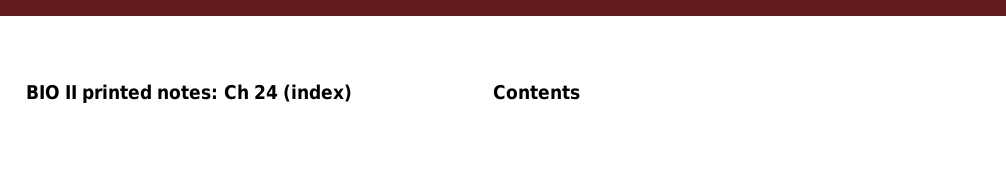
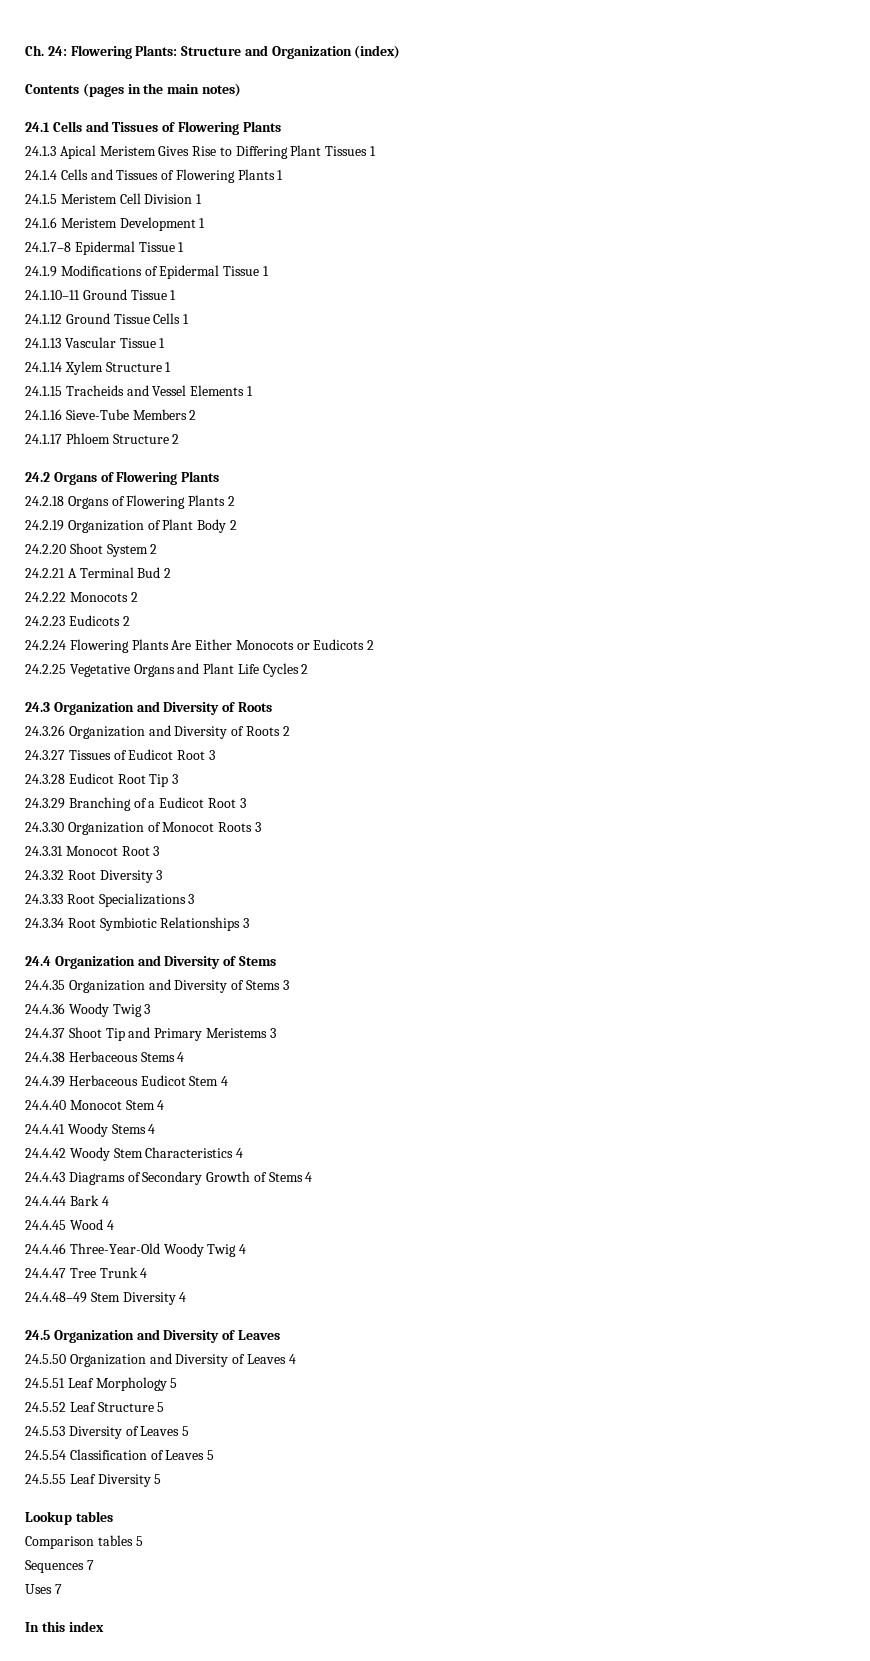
[26,84,352,103] [493,84,580,100] BIO II printed notes: Ch 24 (index) // Contents -> [25,45,401,59] [25,83,241,97] [25,121,281,135] [25,145,377,159] [25,169,284,183] [25,193,203,204] [25,217,206,231] [25,241,185,255] [25,265,269,279] [25,289,177,300] [25,313,190,324] [25,337,166,348] [25,361,172,375] [25,385,253,396] [25,409,197,420] [25,433,180,444] [25,471,220,485] [25,495,235,509] [25,519,237,533] [25,543,158,557] [25,567,172,578] [25,592,138,602] [25,615,130,626] [25,639,375,653] [25,663,309,677] [25,701,272,715] [25,725,290,739] [25,749,215,760] [25,773,179,787] [25,797,246,811] [25,822,261,835] [25,846,160,856] [25,870,163,883] [25,893,195,907] [25,917,250,931] [25,955,276,969] [25,979,289,993] [25,1003,151,1017] [25,1027,276,1041] [25,1051,185,1062] [25,1075,229,1087] [25,1100,165,1110] [25,1123,156,1137] [25,1147,244,1161] [25,1171,313,1185] [25,1195,109,1206] [25,1219,114,1230] [25,1243,247,1257] [25,1267,148,1278] [25,1292,187,1305] [25,1329,280,1343] [25,1353,296,1367] [25,1377,178,1391] [25,1402,165,1412] [25,1426,190,1439] [25,1449,215,1460] [25,1474,162,1487] [25,1511,113,1525] [25,1535,143,1549] [25,1560,94,1573] [25,1584,62,1594] [25,1621,104,1632] Ch. 24: Flowering Plants: Structure and Organization (index) // Contents (pages in the main notes) // 24.1 Cells and Tissues of Flowering Plants // 24.1.3 Apical Meristem Gives Rise to Differing Plant Tissues 1 // 24.1.4 Cells and Tissues of Flowering Plants 1 // 24.1.5 Meristem Cell Division 1 // 24.1.6 Meristem Development 1 // 24.1.7–8 Epidermal Tissue 1 // 24.1.9 Modifications of Epidermal Tissue 1 // 24.1.10–11 Ground Tissue 1 // 24.1.12 Ground Tissue Cells 1 // 24.1.13 Vascular Tissue 1 // 24.1.14 Xylem Structure 1 // 24.1.15 Tracheids and Vessel Elements 1 // 24.1.16 Sieve-Tube Members 2 // 24.1.17 Phloem Structure 2 // 24.2 Organs of Flowering Plants // 24.2.18 Organs of Flowering Plants 2 // 24.2.19 Organization of Plant Body 2 // 24.2.20 Shoot System 2 // 24.2.21 A Terminal Bud 2 // 24.2.22 Monocots 2 // 24.2.23 Eudicots 2 // 24.2.24 Flowering Plants Are Either Monocots or Eudicots 2 // 24.2.25 Vegetative Organs and Plant Life Cycles 2 // 24.3 Organization and Diversity of Roots // 24.3.26 Organization and Diversity of Roots 2 // 24.3.27 Tissues of Eudicot Root 3 // 24.3.28 Eudicot Root Tip 3 // 24.3.29 Branching of a Eudicot Root 3 // 24.3.30 Organization of Monocot Roots 3 // 24.3.31 Monocot Root 3 // 24.3.32 Root Diversity 3 // 24.3.33 Root Specializations 3 // 24.3.34 Root Symbiotic Relationships 3 // 24.4 Organization and Diversity of Stems // 24.4.35 Organization and Diversity of Stems 3 // 24.4.36 Woody Twig 3 // 24.4.37 Shoot Tip and Primary Meristems 3 // 24.4.38 Herbaceous Stems 4 // 24.4.39 Herbaceous Eudicot Stem 4 // 24.4.40 Monocot Stem 4 // 24.4.41 Woody Stems 4 // 24.4.42 Woody Stem Characteristics 4 // 24.4.43 Diagrams of Secondary Growth of Stems 4 // 24.4.44 Bark 4 // 24.4.45 Wood 4 // 24.4.46 Three-Year-Old Woody Twig 4 // 24.4.47 Tree Trunk 4 // 24.4.48–49 Stem Diversity 4 // 24.5 Organization and Diversity of Leaves // 24.5.50 Organization and Diversity of Leaves 4 // 24.5.51 Leaf Morphology 5 // 24.5.52 Leaf Structure 5 // 24.5.53 Diversity of Leaves 5 // 24.5.54 Classification of Leaves 5 // 24.5.55 Leaf Diversity 5 // Lookup tables // Comparison tables 5 // Sequences 7 // Uses 7 // In this index

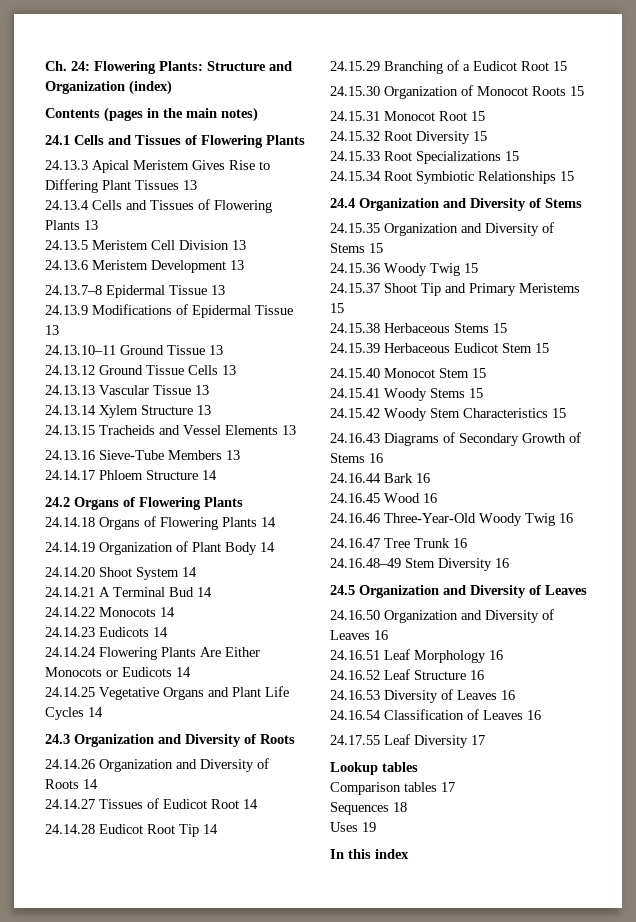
[25,146,56,156] 24.1.3 -> [45,160,88,170] 24.13.3
[370,146,377,156] [25,169,284,183] [25,194,57,204] 1 // 24.1.4 Cells and Tissues of Flowering Plants 1 // 24.1.5 -> [183,180,197,190] [45,199,272,213] [45,220,98,230] [45,240,88,250] 13 // 24.13.4 Cells and Tissues of Flowering Plants 13 // 24.13.5
[196,194,203,204] [25,217,206,231] [25,241,185,255] [25,265,269,279] [25,289,177,300] [25,313,190,324] [25,337,166,348] [25,361,172,375] [25,385,253,396] [25,409,197,420] [25,434,62,444] 1 // 24.1.6 Meristem Development 1 // 24.1.7–8 Epidermal Tissue 1 // 24.1.9 Modifications of Epidermal Tissue 1 // 24.1.10–11 Ground Tissue 1 // 24.1.12 Ground Tissue Cells 1 // 24.1.13 Vascular Tissue 1 // 24.1.14 Xylem Structure 1 // 24.1.15 Tracheids and Vessel Elements 1 // 24.1.16 Sieve-Tube Members 2 // 24.1.17 -> [232,240,246,250] [45,260,244,273] [45,285,225,298] [45,304,293,318] [45,325,59,335] [45,345,223,355] [45,365,236,375] [45,385,209,395] [45,405,211,418] [45,425,296,435] [45,450,240,460] [45,470,95,480] 13 // 24.13.6 Meristem Development 13 // 24.13.7–8 Epidermal Tissue 13 // 24.13.9 Modifications of Epidermal Tissue 13 // 24.13.10–11 Ground Tissue 13 // 24.13.12 Ground Tissue Cells 13 // 24.13.13 Vascular Tissue 13 // 24.13.14 Xylem Structure 13 // 24.13.15 Tracheids and Vessel Elements 13 // 24.13.16 Sieve-Tube Members 13 // 24.14.17
[172,434,180,444] 2 -> [202,470,217,480] 14
[25,495,235,509] [25,520,64,531] 24.2.18 Organs of Flowering Plants 2 // 24.2.19 -> [45,516,276,530] [45,542,95,552] 24.14.18 Organs of Flowering Plants 14 // 24.14.19
[229,520,237,530] [25,543,158,557] [25,567,172,578] [25,592,138,602] [25,615,130,626] [25,640,66,650] 2 // 24.2.20 Shoot System 2 // 24.2.21 A Terminal Bud 2 // 24.2.22 Monocots 2 // 24.2.23 Eudicots 2 // 24.2.24 -> [260,542,275,552] [45,567,197,580] [45,587,212,597] [45,607,175,617] [45,627,168,637] [45,647,96,657] 14 // 24.14.20 Shoot System 14 // 24.14.21 A Terminal Bud 14 // 24.14.22 Monocots 14 // 24.14.23 Eudicots 14 // 24.14.24
[367,640,375,650] [25,664,66,674] 2 // 24.2.25 -> [176,667,191,677] [45,687,95,697] 14 // 24.14.25
[301,664,309,674] 2 -> [88,707,103,717] 14
[25,725,290,739] [25,750,65,760] 24.3.26 Organization and Diversity of Roots 2 // 24.3.27 -> [45,758,269,772] [45,779,98,789] [45,799,95,809] 24.14.26 Organization and Diversity of Roots 14 // 24.14.27
[208,750,215,760] [25,774,65,784] 3 // 24.3.28 -> [243,799,258,809] [45,824,95,834] 14 // 24.14.28
[172,774,179,784] [25,798,65,809] 3 // 24.3.29 -> [203,824,218,834] [330,61,380,71] 14 // 24.15.29
[239,798,246,808] [25,822,64,832] 3 // 24.3.30 -> [553,61,567,71] [330,86,380,96] 15 // 24.15.30
[254,822,261,832] [25,846,160,856] [25,870,163,883] [25,893,195,907] [25,918,64,928] 3 // 24.3.31 Monocot Root 3 // 24.3.32 Root Diversity 3 // 24.3.33 Root Specializations 3 // 24.3.34 -> [570,86,584,96] [330,111,485,121] [330,131,487,144] [330,151,519,164] [330,171,381,181] 15 // 24.15.31 Monocot Root 15 // 24.15.32 Root Diversity 15 // 24.15.33 Root Specializations 15 // 24.15.34
[243,918,250,928] 3 -> [560,171,574,181] 15
[25,979,289,993] [25,1003,151,1017] [25,1028,65,1038] 24.4.35 Organization and Diversity of Stems 3 // 24.4.36 Woody Twig 3 // 24.4.37 -> [330,222,554,236] [330,243,383,253] [330,263,478,276] [330,283,380,293] 24.15.35 Organization and Diversity of Stems 15 // 24.15.36 Woody Twig 15 // 24.15.37
[269,1028,276,1038] [25,1051,185,1062] [25,1075,229,1087] [25,1100,165,1110] [25,1123,156,1137] [25,1148,66,1158] 3 // 24.4.38 Herbaceous Stems 4 // 24.4.39 Herbaceous Eudicot Stem 4 // 24.4.40 Monocot Stem 4 // 24.4.41 Woody Stems 4 // 24.4.42 -> [330,303,344,313] [330,323,507,333] [330,343,549,353] [330,368,486,378] [330,388,483,401] [330,408,380,418] 15 // 24.15.38 Herbaceous Stems 15 // 24.15.39 Herbaceous Eudicot Stem 15 // 24.15.40 Monocot Stem 15 // 24.15.41 Woody Stems 15 // 24.15.42
[236,1148,244,1158] [25,1172,65,1182] 4 // 24.4.43 -> [552,408,566,418] [330,433,380,443] 15 // 24.16.43
[305,1172,313,1182] [25,1195,109,1206] [25,1219,114,1230] [25,1243,247,1257] [25,1267,148,1278] [25,1292,87,1303] 4 // 24.4.44 Bark 4 // 24.4.45 Wood 4 // 24.4.46 Three-Year-Old Woody Twig 4 // 24.4.47 Tree Trunk 4 // 24.4.48–49 -> [369,453,383,463] [330,473,430,483] [330,493,437,503] [330,513,573,526] [330,538,467,548] [330,558,401,568] 16 // 24.16.44 Bark 16 // 24.16.45 Wood 16 // 24.16.46 Three-Year-Old Woody Twig 16 // 24.16.47 Tree Trunk 16 // 24.16.48–49
[179,1292,187,1302] 4 -> [495,558,509,568] 16
[25,1353,296,1367] [25,1377,178,1391] [25,1402,165,1412] [25,1426,190,1439] [25,1450,66,1460] 24.5.50 Organization and Diversity of Leaves 4 // 24.5.51 Leaf Morphology 5 // 24.5.52 Leaf Structure 5 // 24.5.53 Diversity of Leaves 5 // 24.5.54 -> [330,609,554,623] [330,630,388,640] [330,649,503,663] [330,669,484,680] [330,689,515,703] [330,710,381,720] 24.16.50 Organization and Diversity of Leaves 16 // 24.16.51 Leaf Morphology 16 // 24.16.52 Leaf Structure 16 // 24.16.53 Diversity of Leaves 16 // 24.16.54
[207,1450,215,1460] [25,1474,66,1484] 5 // 24.5.55 -> [527,710,541,720] [330,735,380,745] 16 // 24.17.55
[154,1474,162,1484] 5 -> [471,735,485,745] 17
[135,1536,143,1546] 5 -> [441,782,455,792] 17
[86,1560,94,1570] 7 -> [393,802,407,812] 18
[54,1584,62,1594] 7 -> [362,822,376,832] 19

